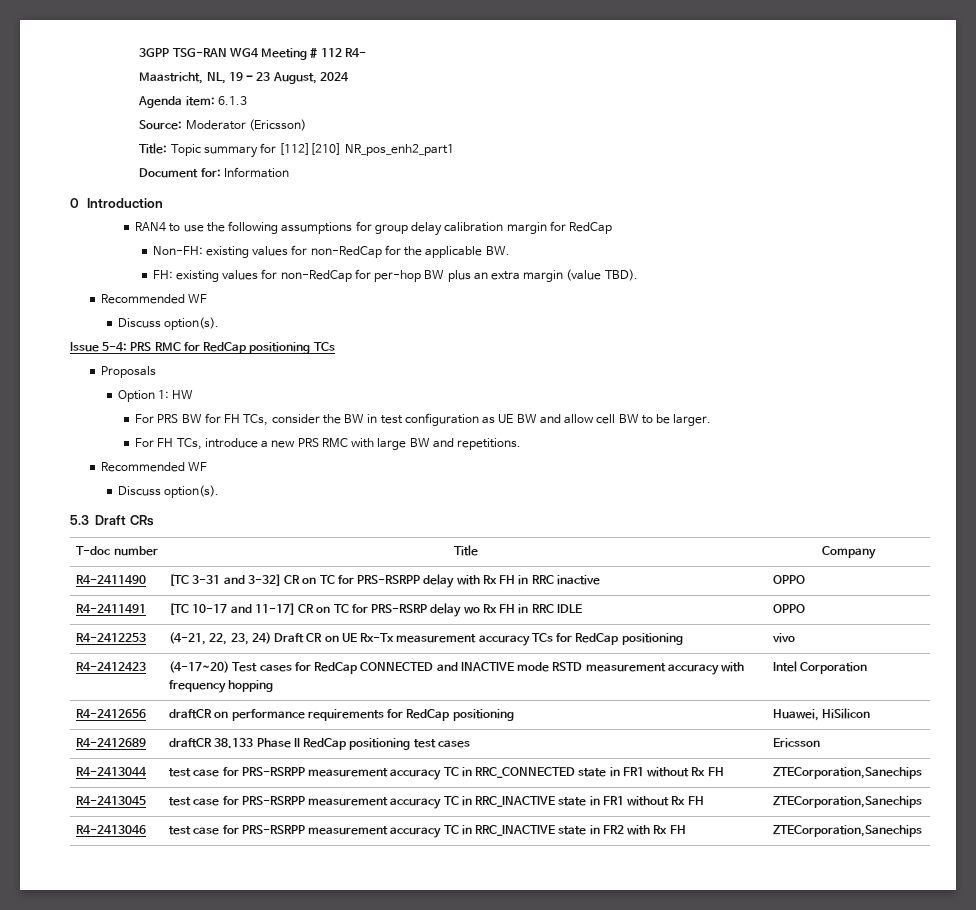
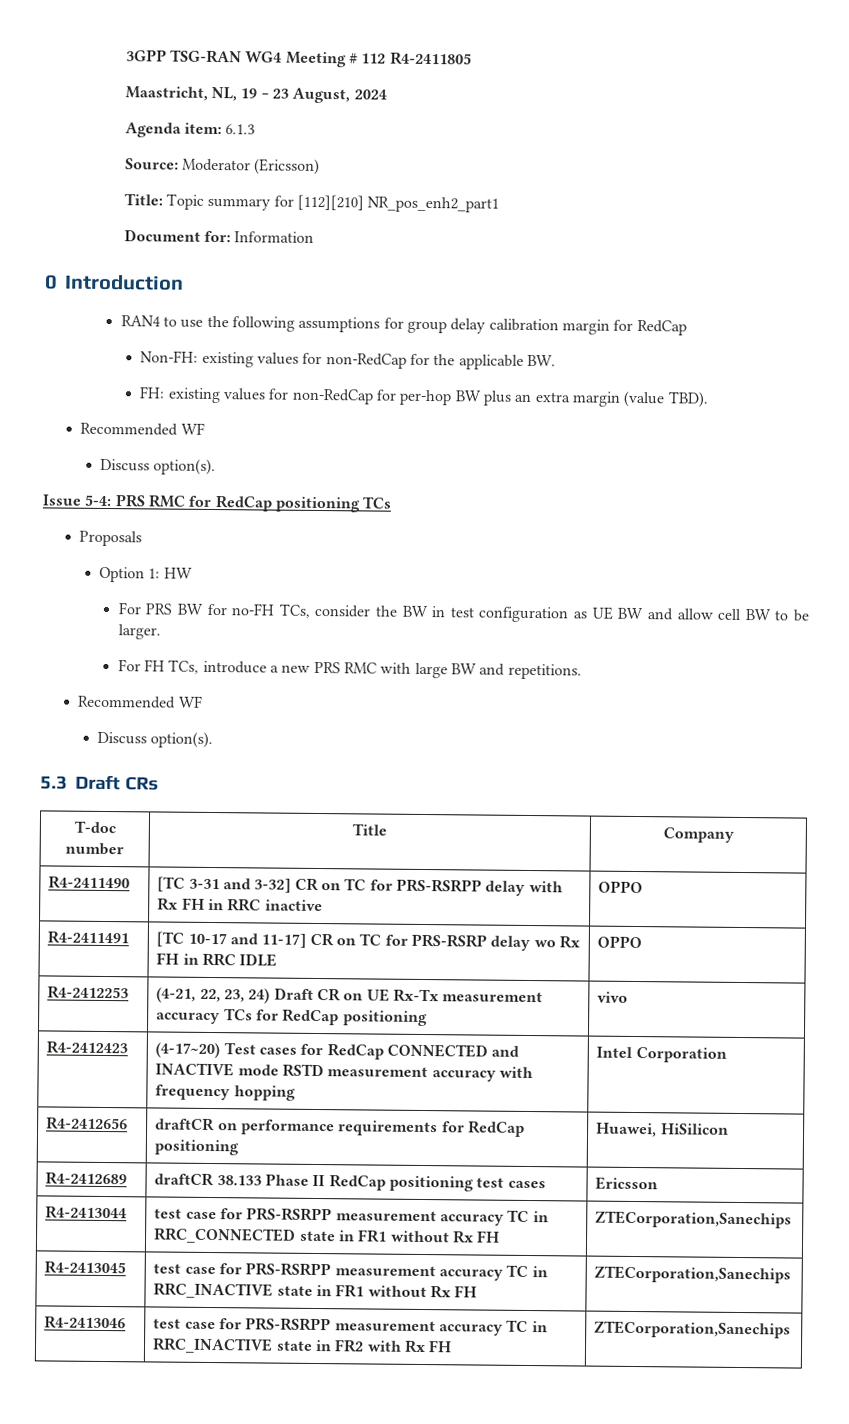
[344,48,366,58] R4- -> [389,51,472,66] R4-2411805
[224,414,241,423] FH -> [231,603,276,616] no-FH

